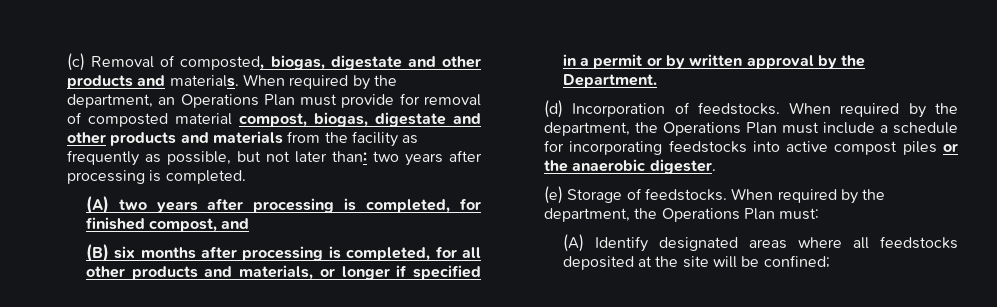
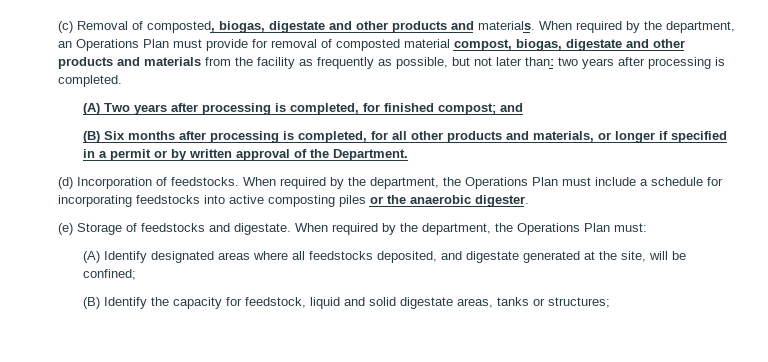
[118,199,147,210] two -> [103,103,130,112] Two
[149,218,218,232] compost, -> [437,103,496,115] compost;
[114,246,136,259] six -> [103,131,125,140] Six
[818,55,838,69] by -> [293,149,307,158] of
[834,141,898,155] compost -> [267,195,335,207] composting
[644,188,727,201] feedstocks. -> [140,223,291,235] feedstocks and digestate.
[562,256,634,270] deposited -> [376,251,580,263] deposited, and digestate generated
[682,256,709,268] site -> [620,251,646,262] site,
(830, 261) none -> [82,297,610,309] // (B) Identify the capacity for feedstock, liquid and solid digestate areas, tanks or structures;

